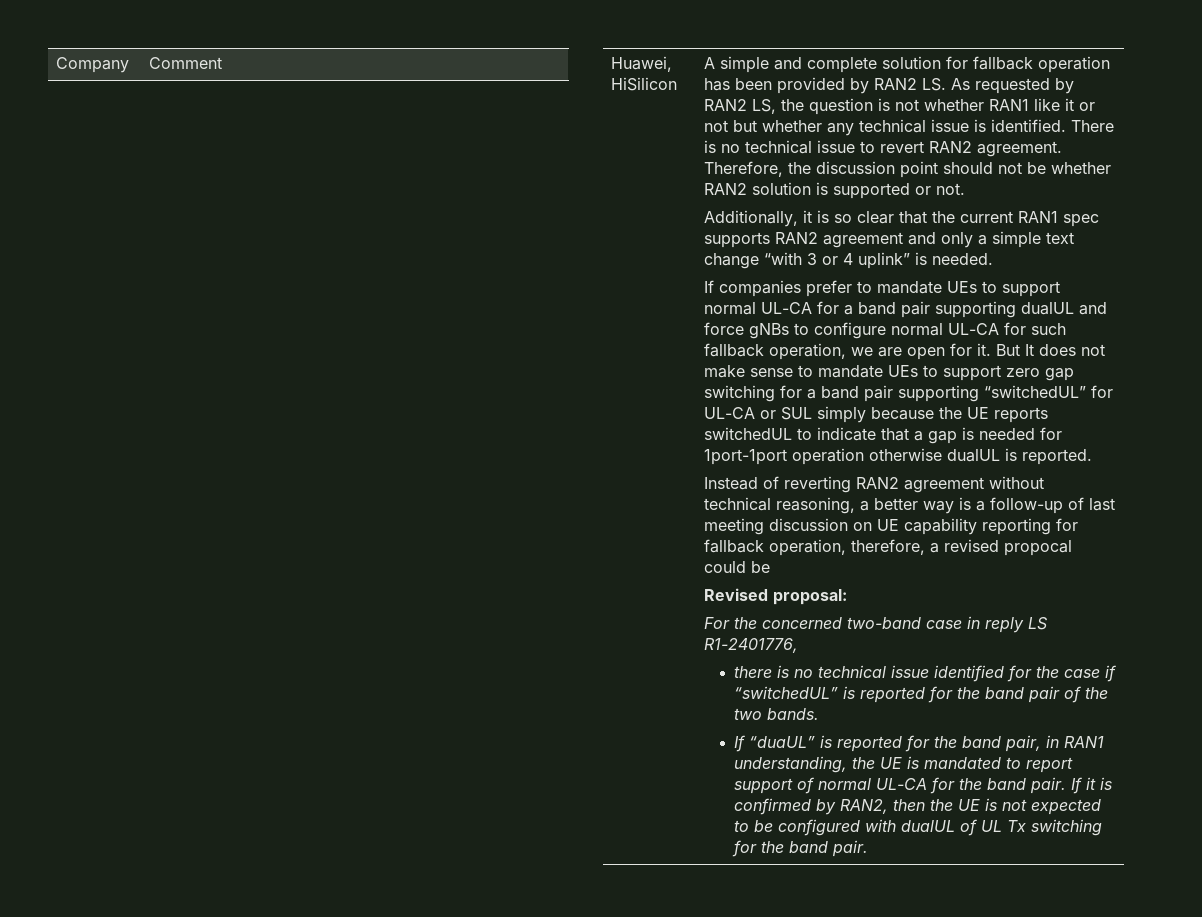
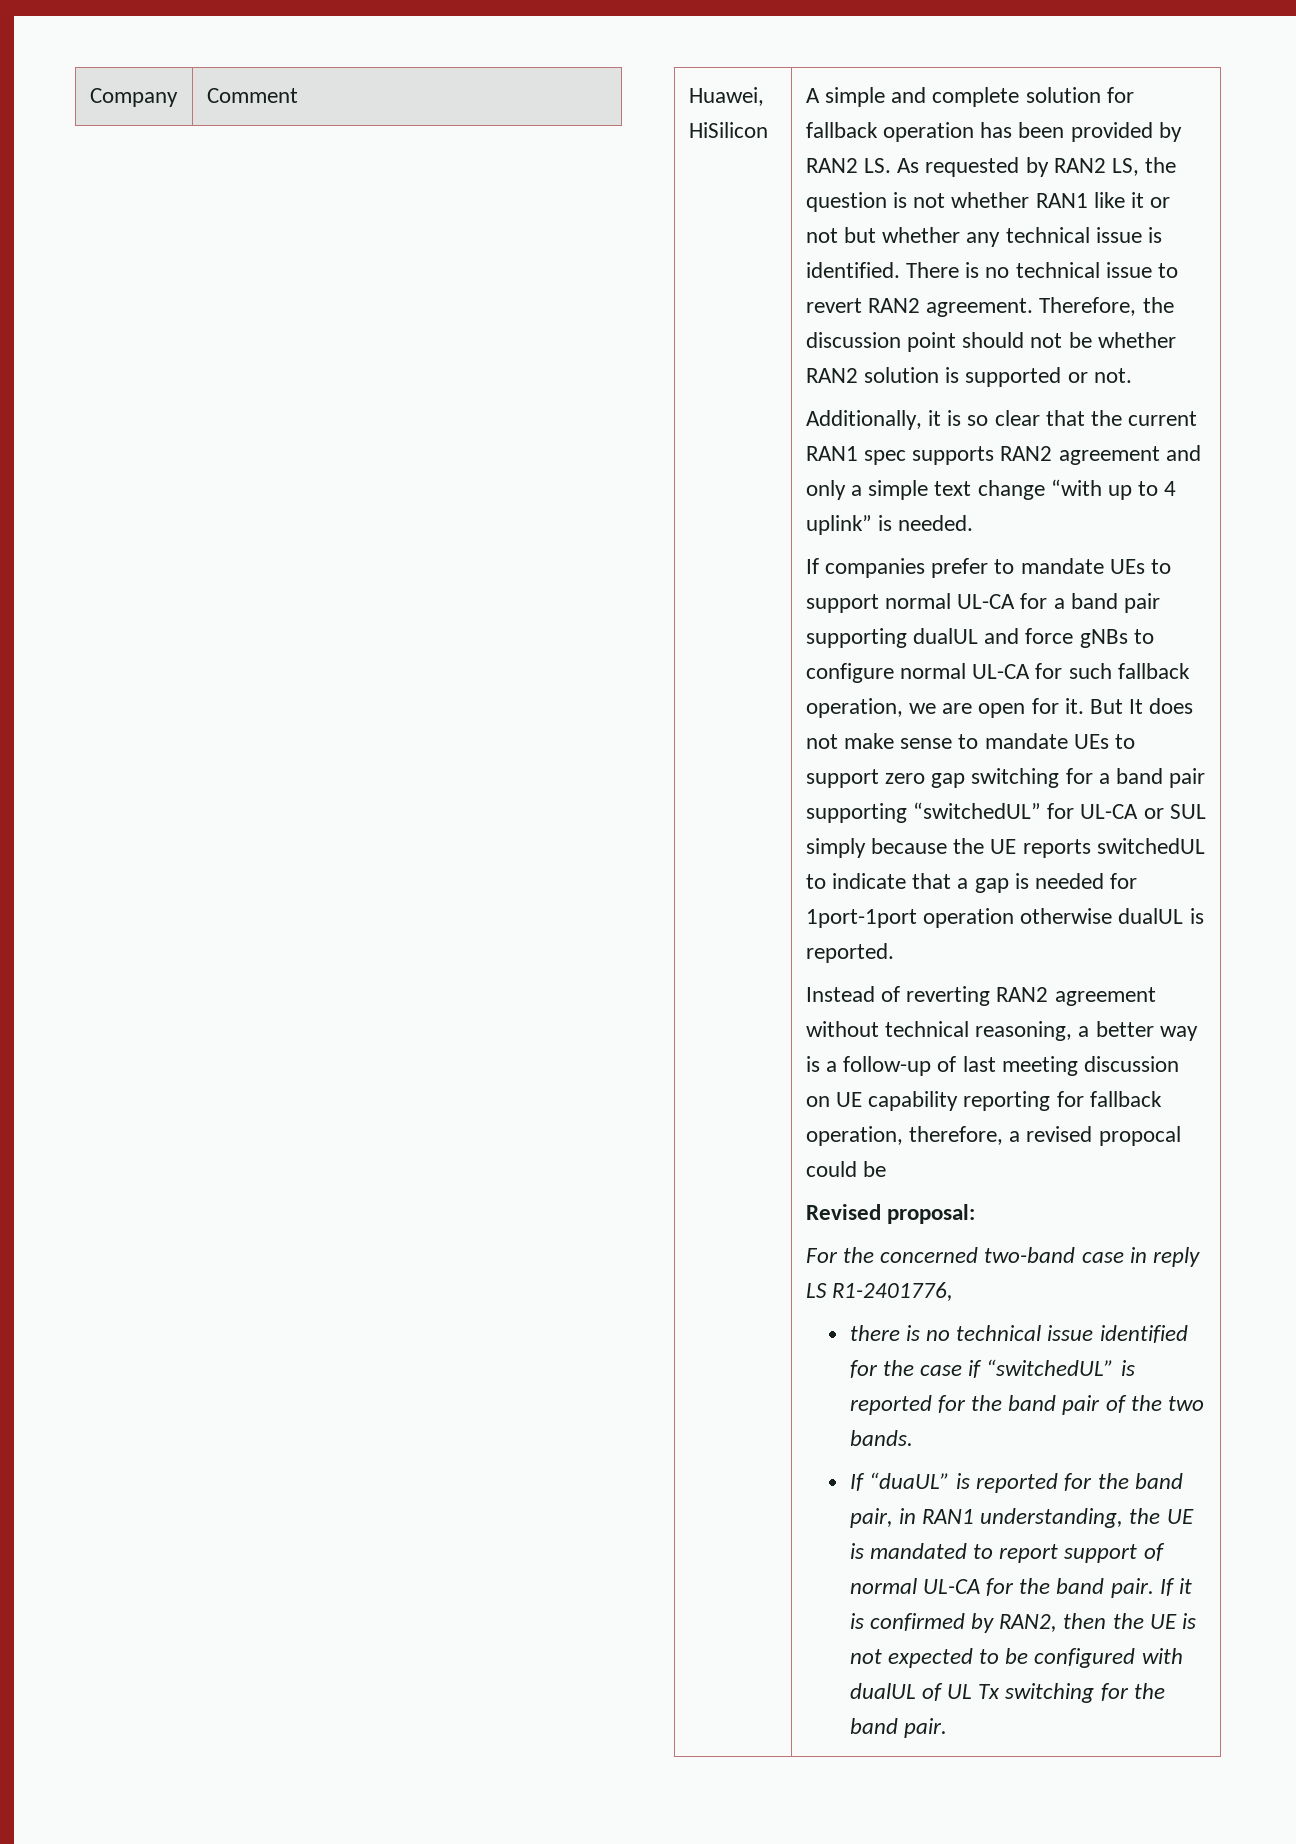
[807,253,839,265] 3 or -> [1108,481,1159,500] up to

